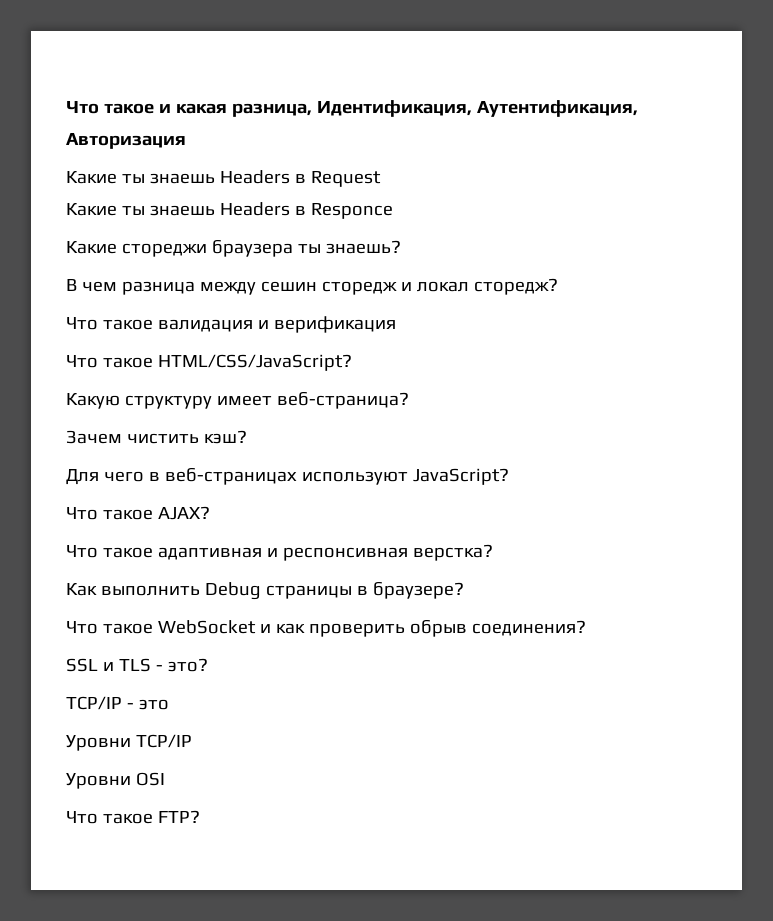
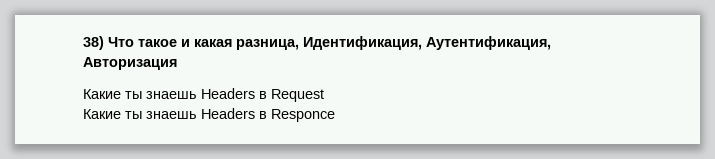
(66, 107) none -> [83,36,104,50] 38)
[66,240,401,257] [66,278,558,295] [66,316,396,333] [66,354,352,371] [66,392,409,409] [66,430,247,444] [66,468,509,485] [66,506,210,520] [66,544,493,561] [66,582,464,600] [66,620,586,637] [66,658,208,672] [66,696,169,710] [66,734,192,751] [66,772,165,789] [66,810,200,824] // Какие стореджи браузера ты знаешь? // В чем разница между сешин сторедж и локал сторедж? // Что такое валидация и верификация // Что такое HTML/CSS/JavaScript? // Какую структуру имеет веб-страница? // Зачем чистить кэш? // Для чего в веб-страницах используют JavaScript? // Что такое AJAX? // Что такое адаптивная и респонсивная верстка? // Как выполнить Debug страницы в браузере? // Что такое WebSocket и как проверить обрыв соединения? // SSL и TLS - это? // TCP/IP - это // Уровни TCP/IP // Уровни OSI // Что такое FTP? -> (335, 115) none

